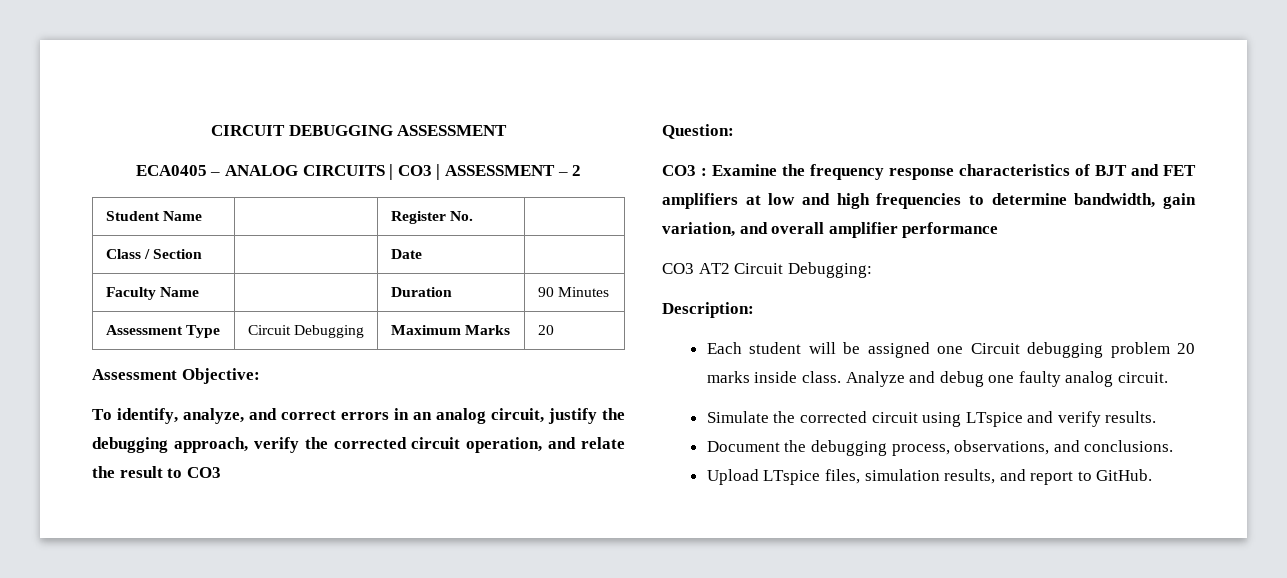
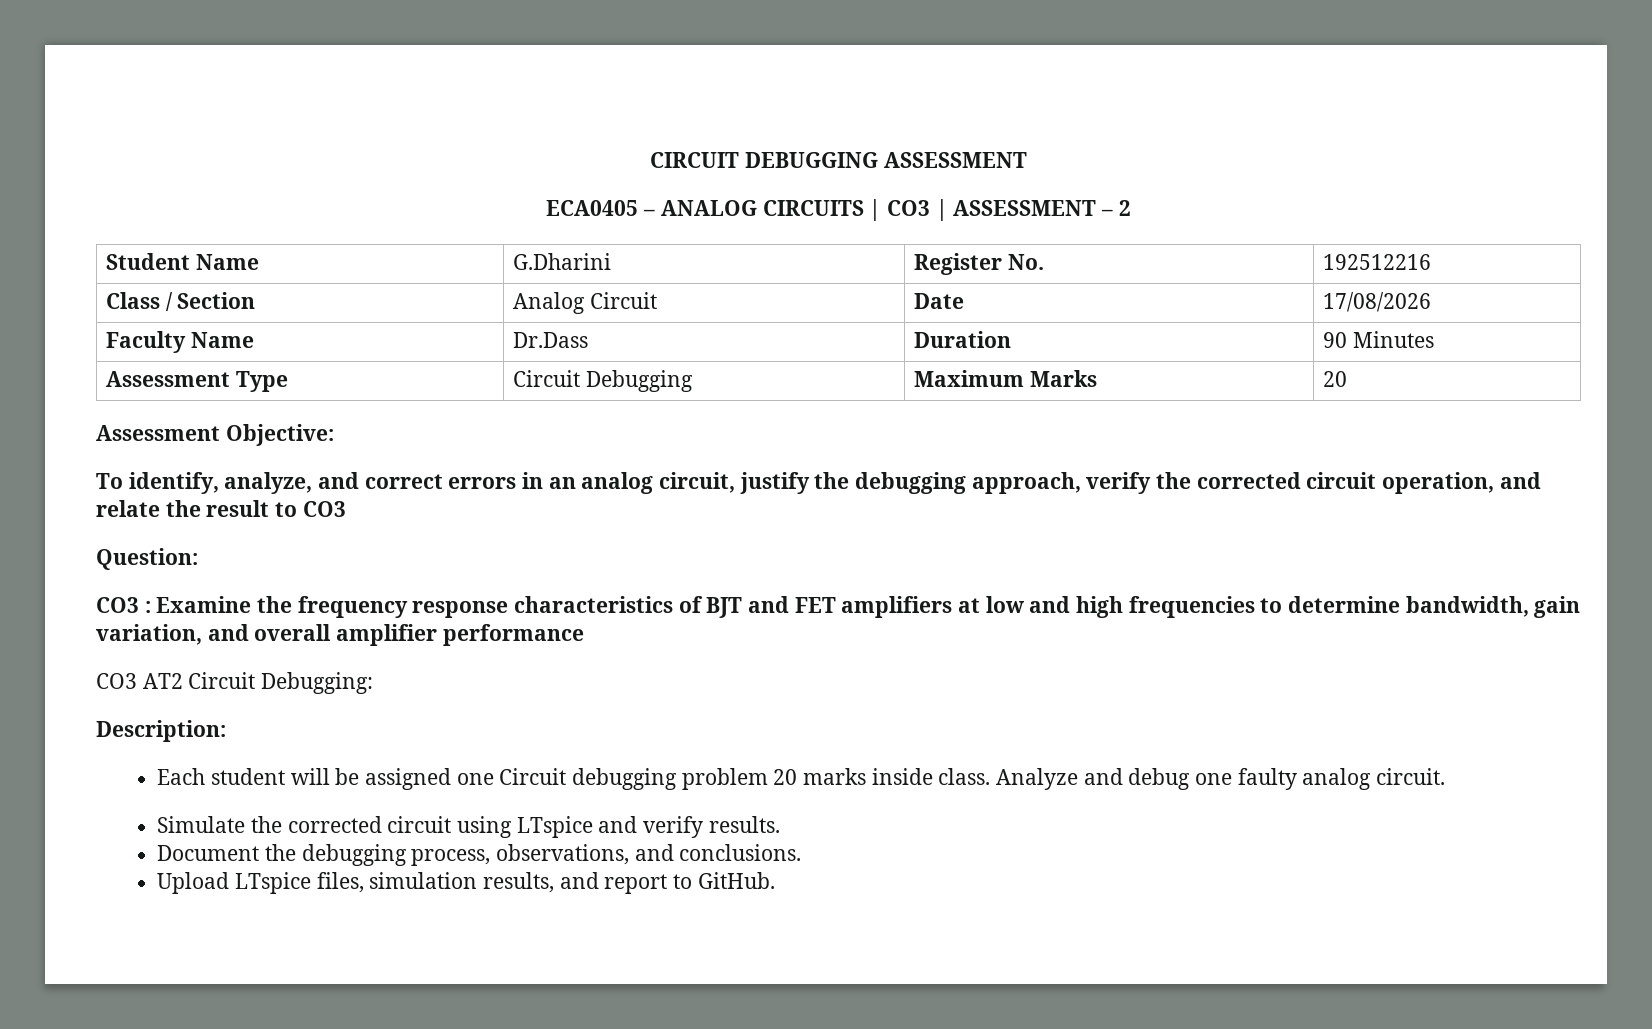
(202, 216) none -> [513,253,612,270] G.Dharini
(473, 216) none -> [1323,254,1432,270] 192512216
(202, 254) none -> [513,292,657,314] Analog Circuit
(422, 254) none -> [1323,292,1432,312] 17/08/2026
(199, 292) none -> [513,332,589,348] Dr.Dass

